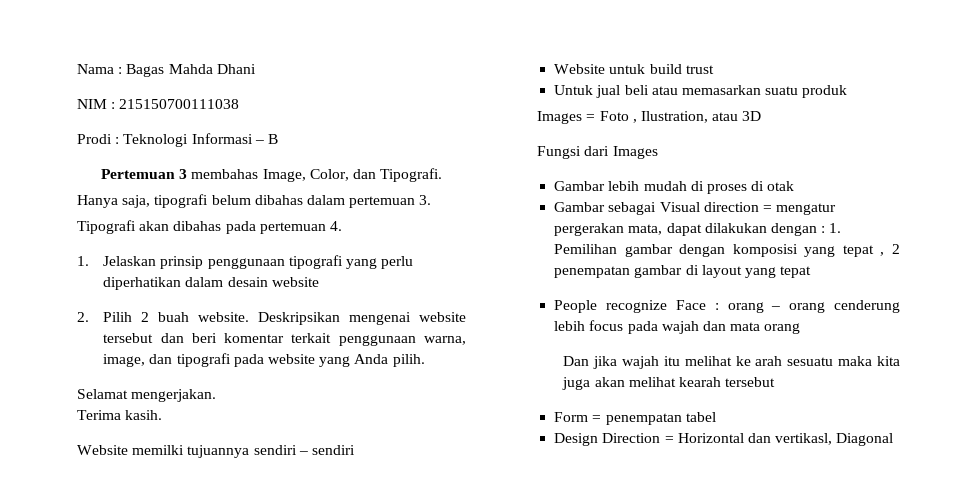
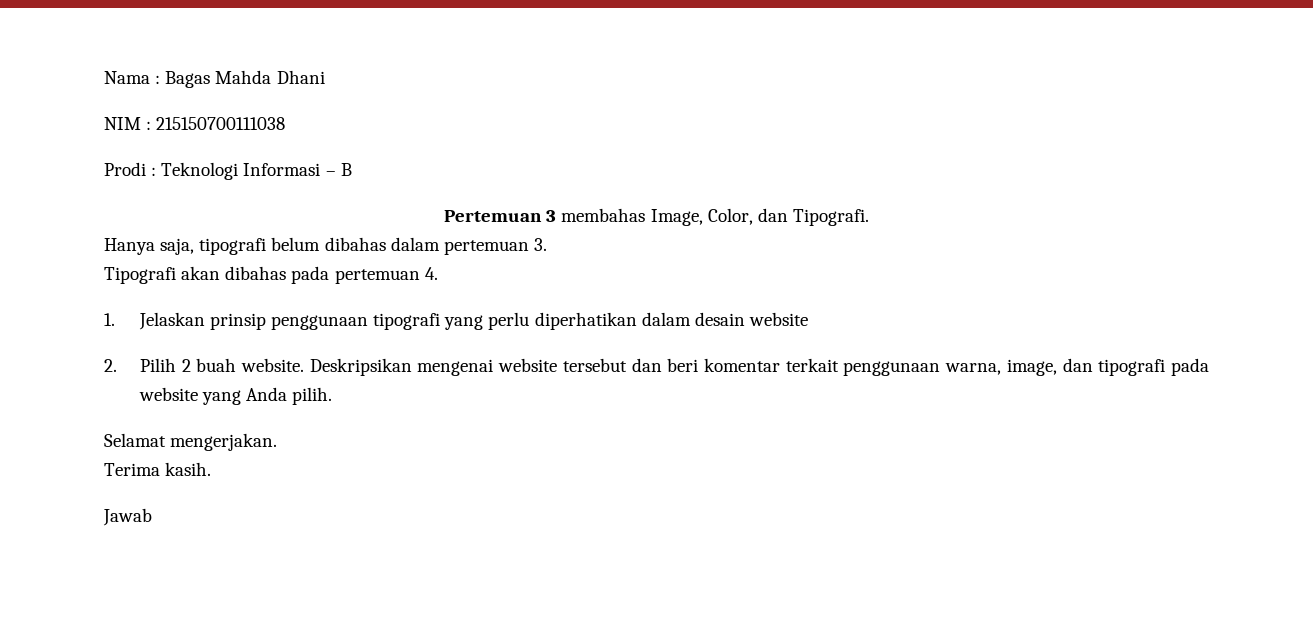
[77,445,355,458] [554,64,714,74] [554,85,848,98] [537,111,762,124] [537,146,658,159] [554,181,795,194] [554,202,837,215] [554,223,842,236] [554,244,900,257] [554,265,812,278] [554,300,900,313] [554,320,801,334] [563,356,900,369] [562,377,776,390] [554,412,716,425] [554,433,894,446] Website memilki tujuannya sendiri – sendiri // Website untuk build trust // Untuk jual beli atau memasarkan suatu produk // Images = Foto , Ilustration, atau 3D // Fungsi dari Images // Gambar lebih mudah di proses di otak // Gambar sebagai Visual direction = mengatur pergerakan mata, dapat dilakukan dengan : 1. Pemilihan gambar dengan komposisi yang tepat , 2 penempatan gambar di layout yang tepat // People recognize Face : orang – orang cenderung lebih focus pada wajah dan mata orang // Dan jika wajah itu melihat ke arah sesuatu maka kita juga akan melihat kearah tersebut // Form = penempatan tabel // Design Direction = Horizontal dan vertikasl, Diagonal -> [103,508,152,526] Jawab

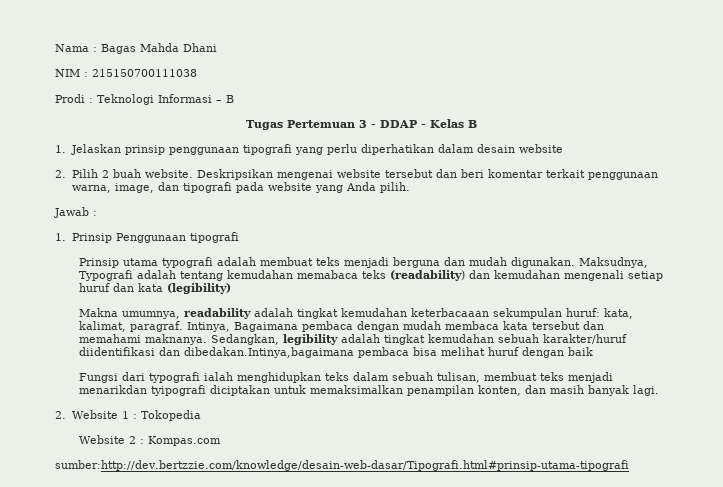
(352, 169) none -> [246,120,283,130] Tugas
[561,208,869,226] [104,237,547,255] [104,266,438,284] membahas Image, Color, dan Tipografi. // Hanya saja, tipografi belum dibahas dalam pertemuan 3. // Tipografi akan dibahas pada pertemuan 4. -> [371,119,477,128] - DDAP - Kelas B
[104,433,278,451] [104,462,212,476] [103,508,152,526] Selamat mengerjakan. // Terima kasih. // Jawab -> [54,207,97,218] [55,232,239,243] [79,257,649,268] [79,270,664,281] [79,283,232,294] [79,308,634,319] [79,321,605,332] [79,334,628,345] [79,347,594,358] [79,372,614,383] [79,385,660,396] [55,410,201,421] [79,435,222,446] [55,460,629,471] Jawab : // 1. Prinsip Penggunaan tipografi // Prinsip utama typografi adalah membuat teks menjadi berguna dan mudah digunakan. Maksudnya, Typografi adalah tentang kemudahan memabaca teks (readability) dan kemudahan mengenali setiap huruf dan kata (legibility) // Makna umumnya, readability adalah tingkat kemudahan keterbacaaan sekumpulan huruf: kata, kalimat, paragraf. Intinya, Bagaimana pembaca dengan mudah membaca kata tersebut dan memahami maknanya. Sedangkan, legibility adalah tingkat kemudahan sebuah karakter/huruf diidentifikasi dan dibedakan.Intinya,bagaimana pembaca bisa melihat huruf dengan baik // Fungsi dari typografi ialah menghidupkan teks dalam sebuah tulisan, membuat teks menjadi menarikdan tyipografi diciptakan untuk memaksimalkan penampilan konten, dan masih banyak lagi. // 2. Website 1 : Tokopedia // Website 2 : Kompas.com // sumber:http://dev.bertzzie.com/knowledge/desain-web-dasar/Tipografi.html#prinsip-utama-tipografi

